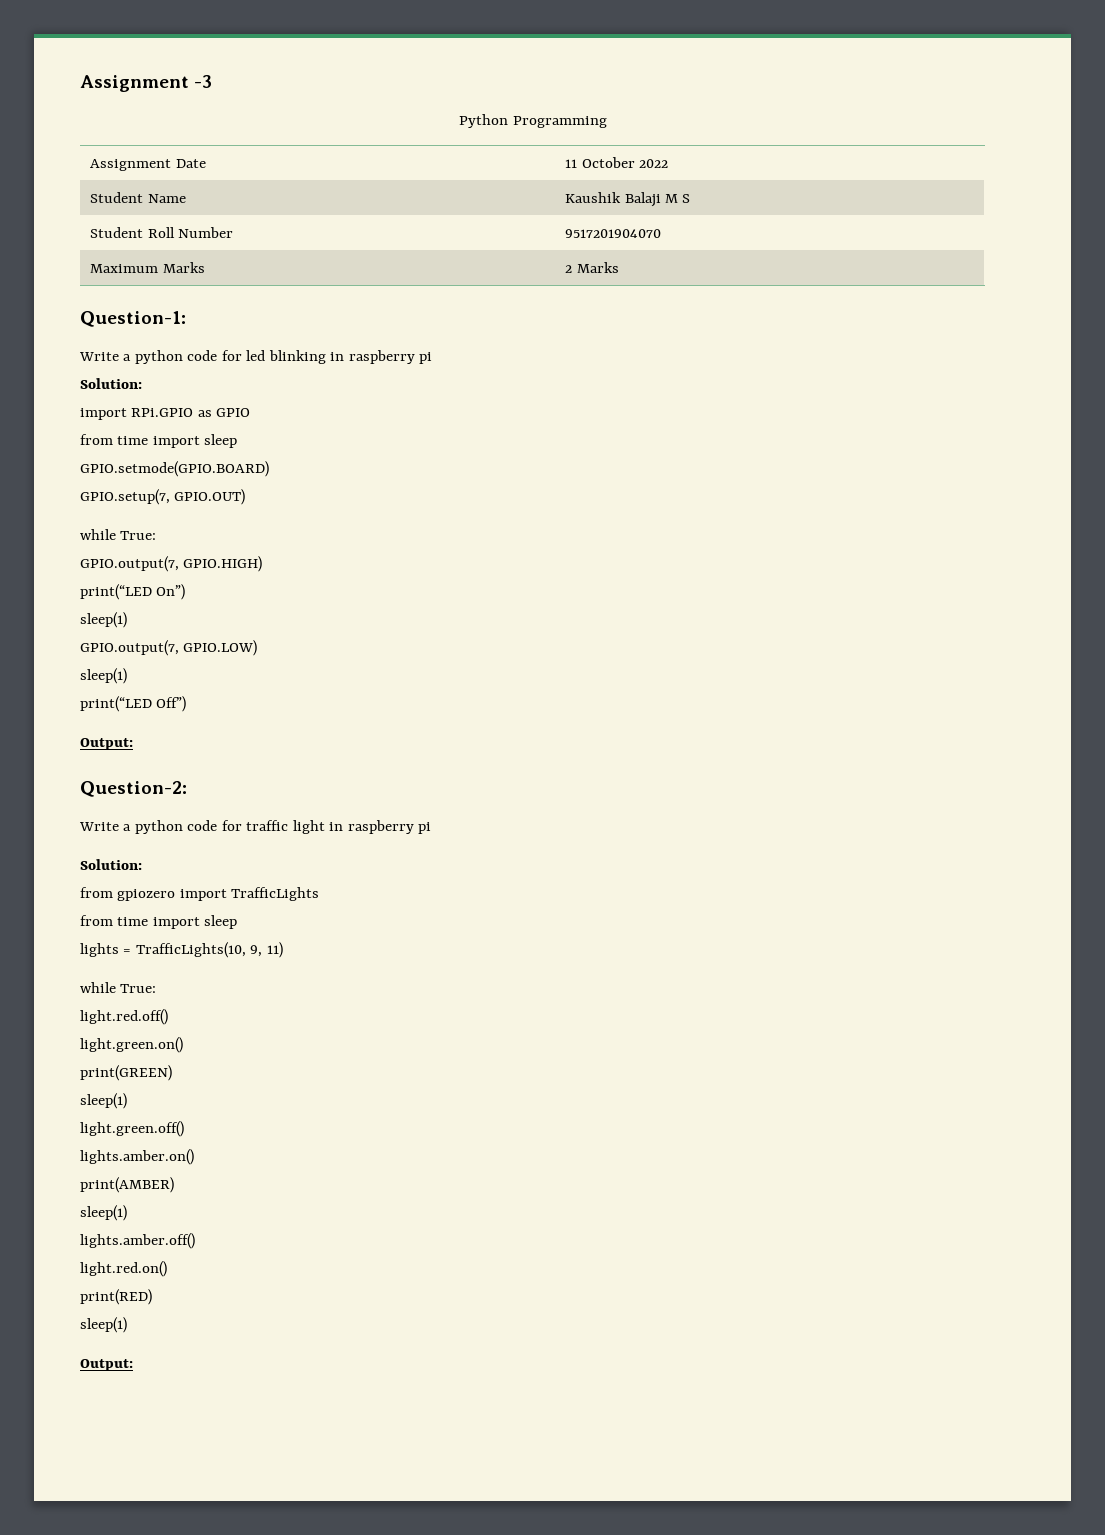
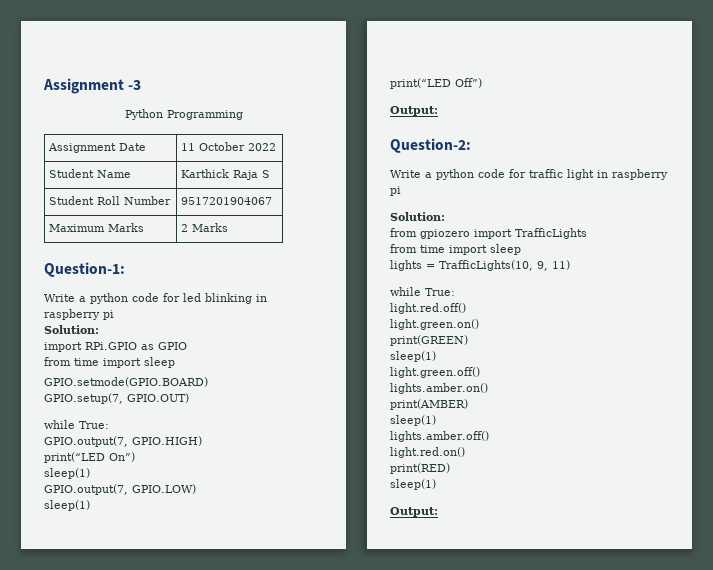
[565,192,678,207] Kaushik Balaji M -> [181,169,259,180] Karthick Raja
[565,229,662,238] 9517201904070 -> [181,197,273,205] 9517201904067

